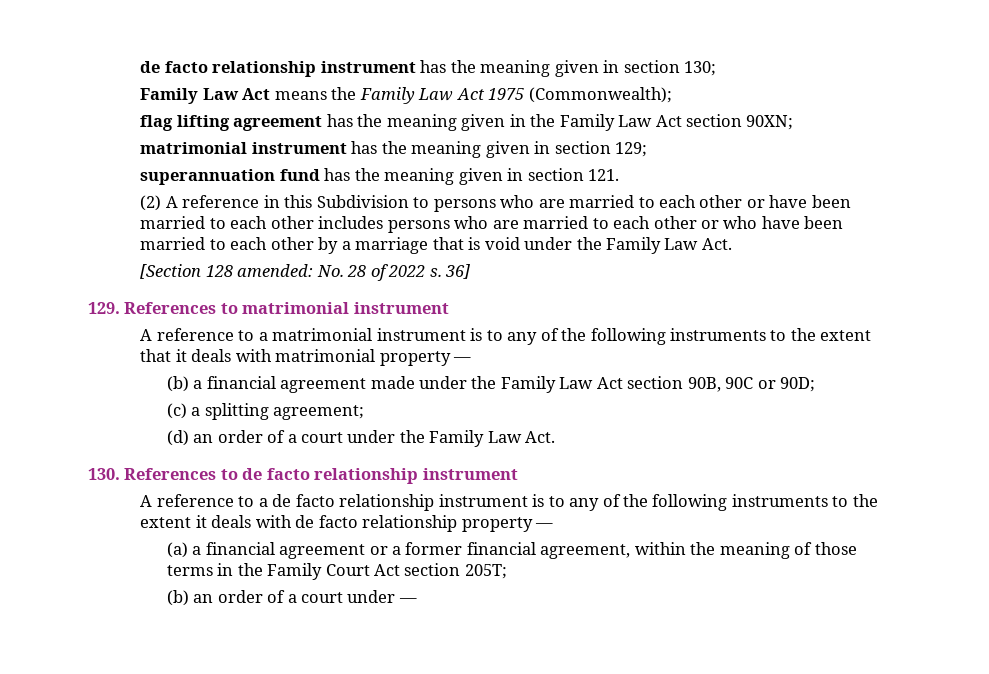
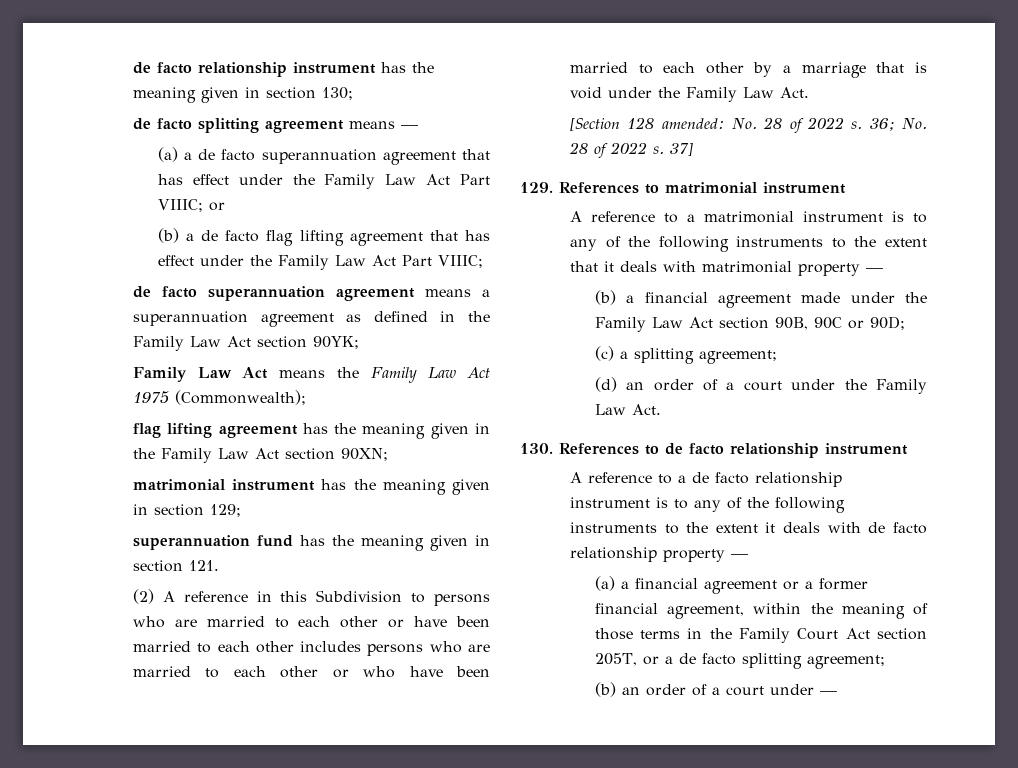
(717, 68) none -> [132,118,418,133] [157,147,491,165] [157,174,490,189] [157,199,225,212] [157,228,490,246] [157,255,483,270] [132,286,490,301] [132,311,490,327] [132,336,359,351] // de facto splitting agreement means — // (a) a de facto superannuation agreement that has effect under the Family Law Act Part VIIIC; or // (b) a de facto flag lifting agreement that has effect under the Family Law Act Part VIIIC; // de facto superannuation agreement means a superannuation agreement as defined in the Family Law Act section 90YK;
[445,264,471,279] 36] -> [869,118,927,131] [568,142,693,158] 36; No. 28 of 2022 s. 37]
[464,564,507,579] 205T; -> [594,653,885,669] 205T, or a de facto splitting agreement;

